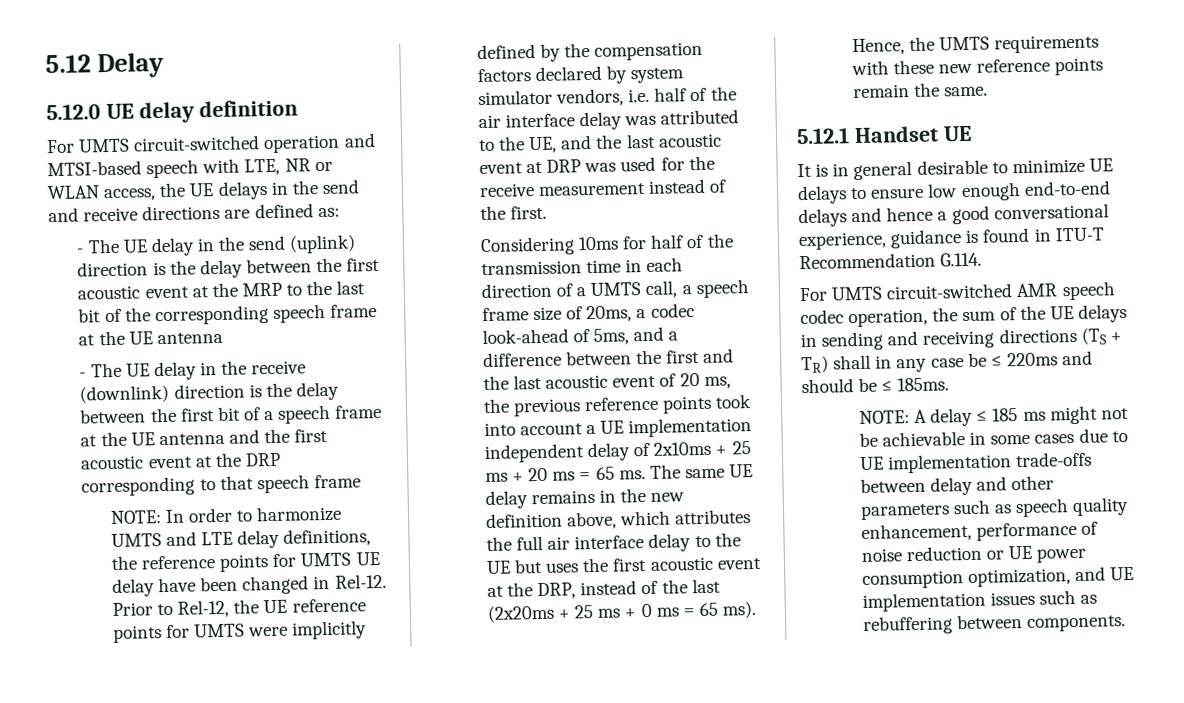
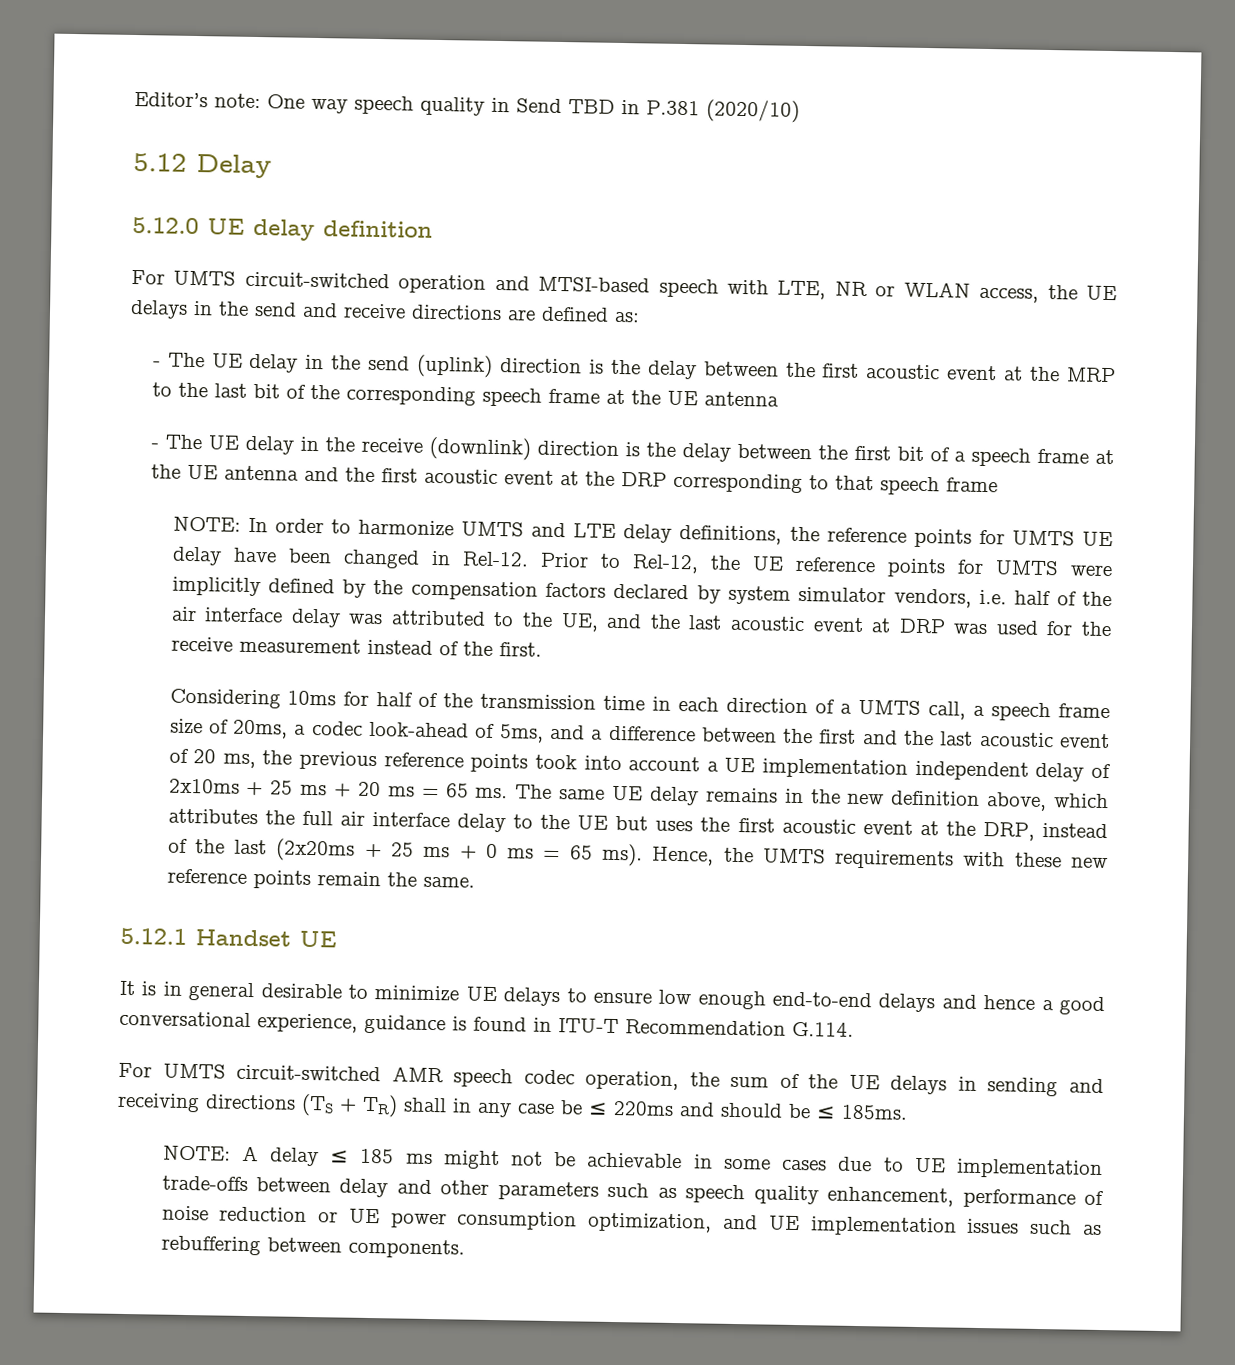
(45, 64) none -> [134,91,800,123] Editor’s note: One way speech quality in Send TBD in P.381 (2020/10) //

